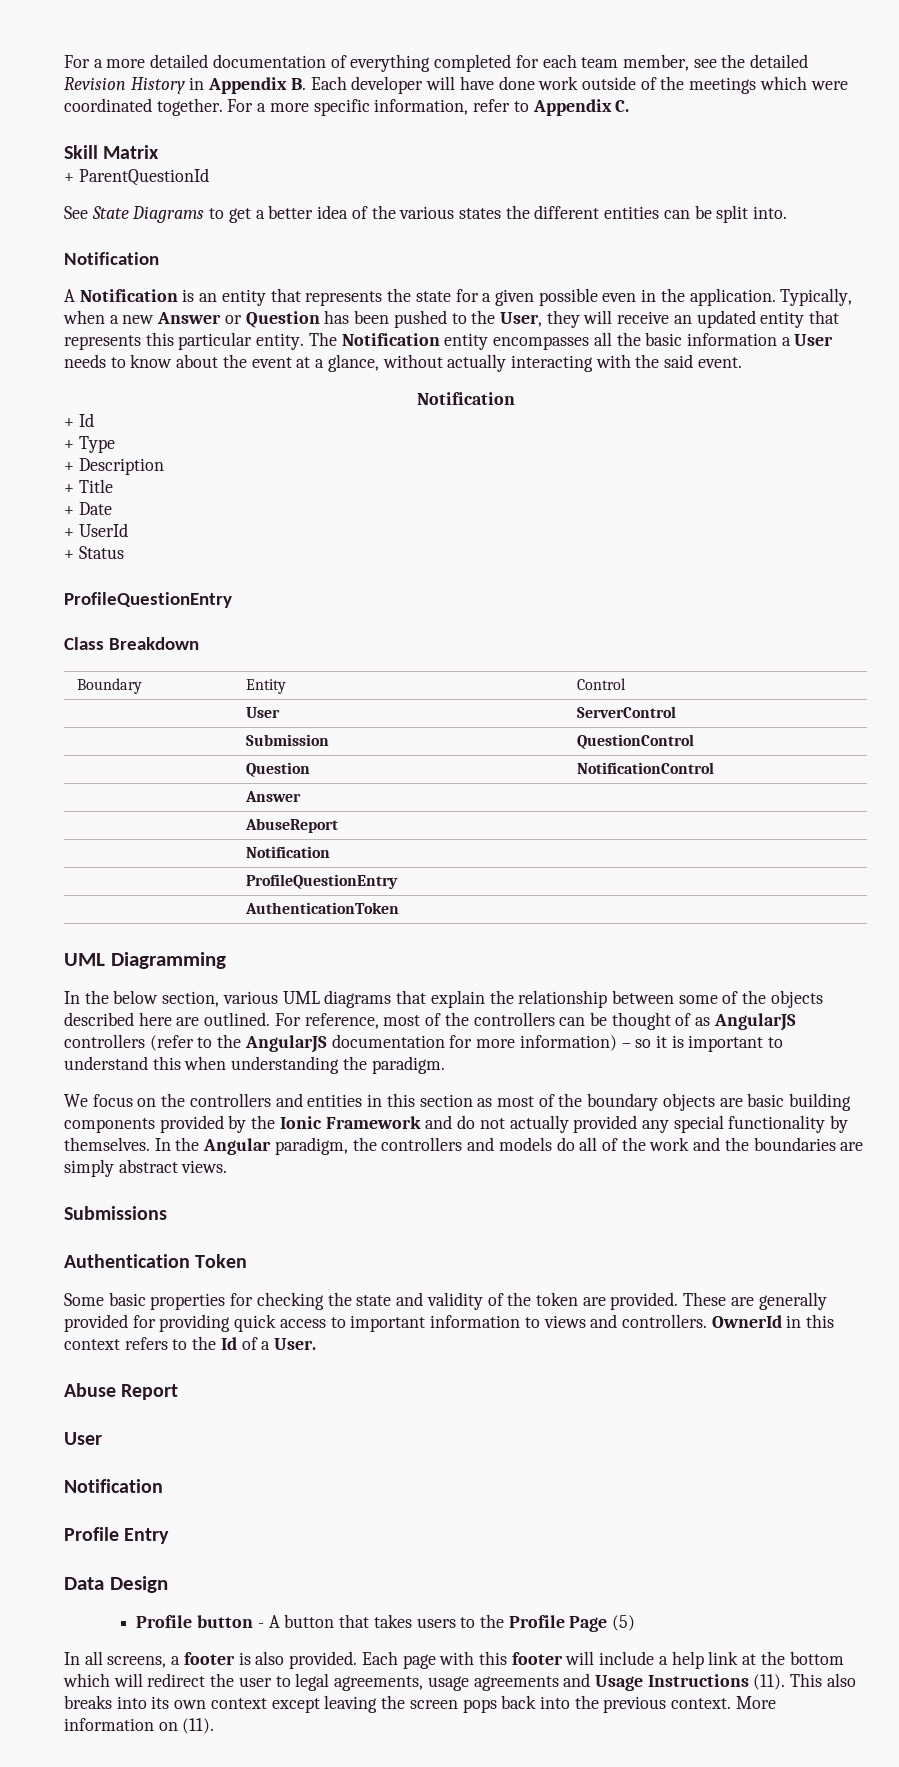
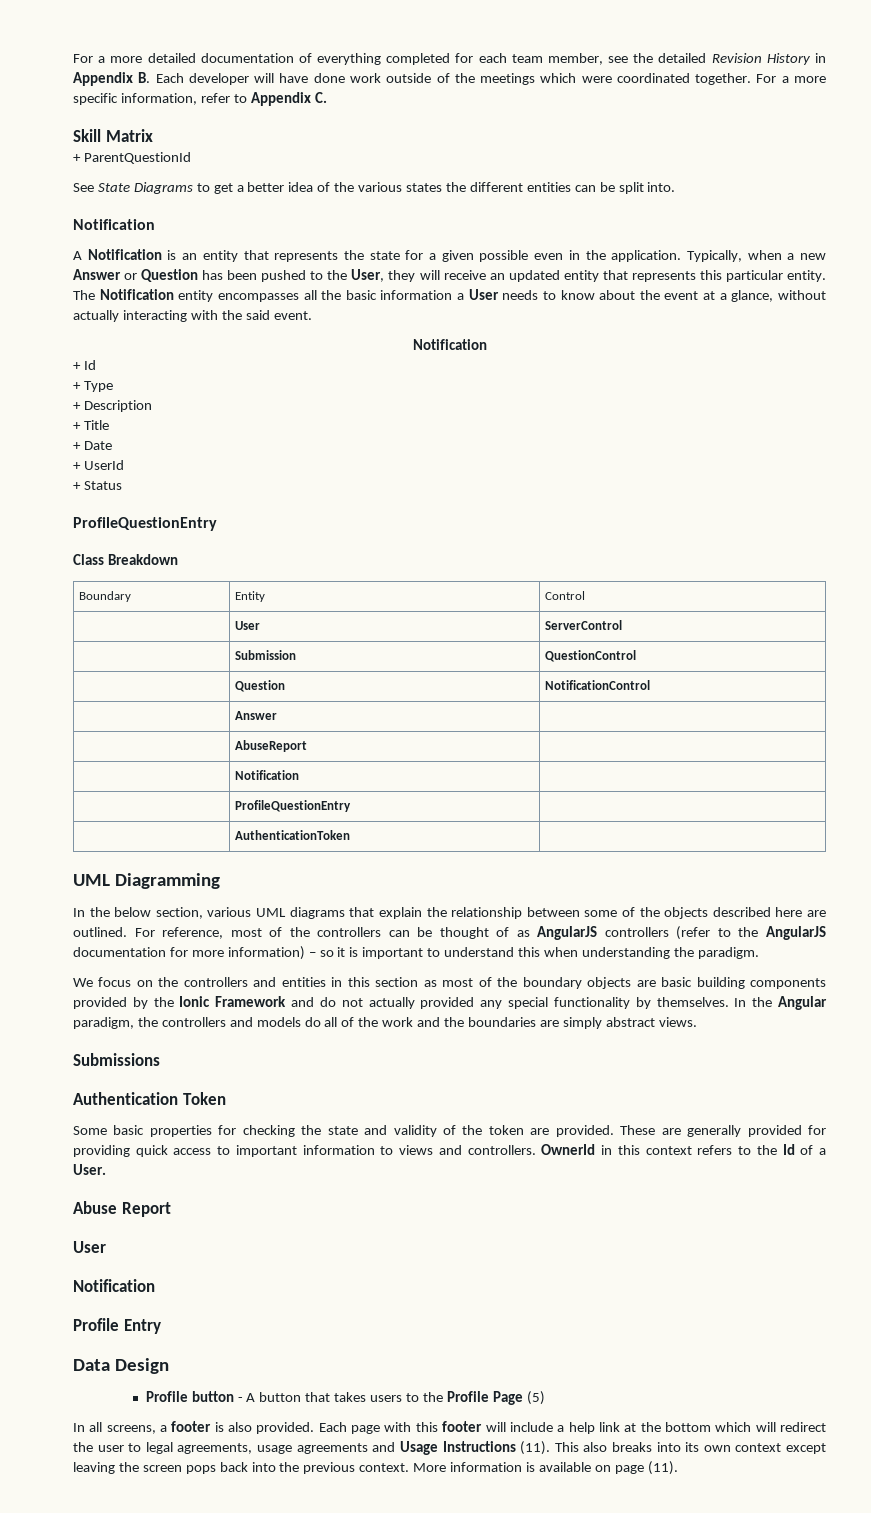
[158,1722,178,1731] on -> [526,1462,644,1474] is available on page

